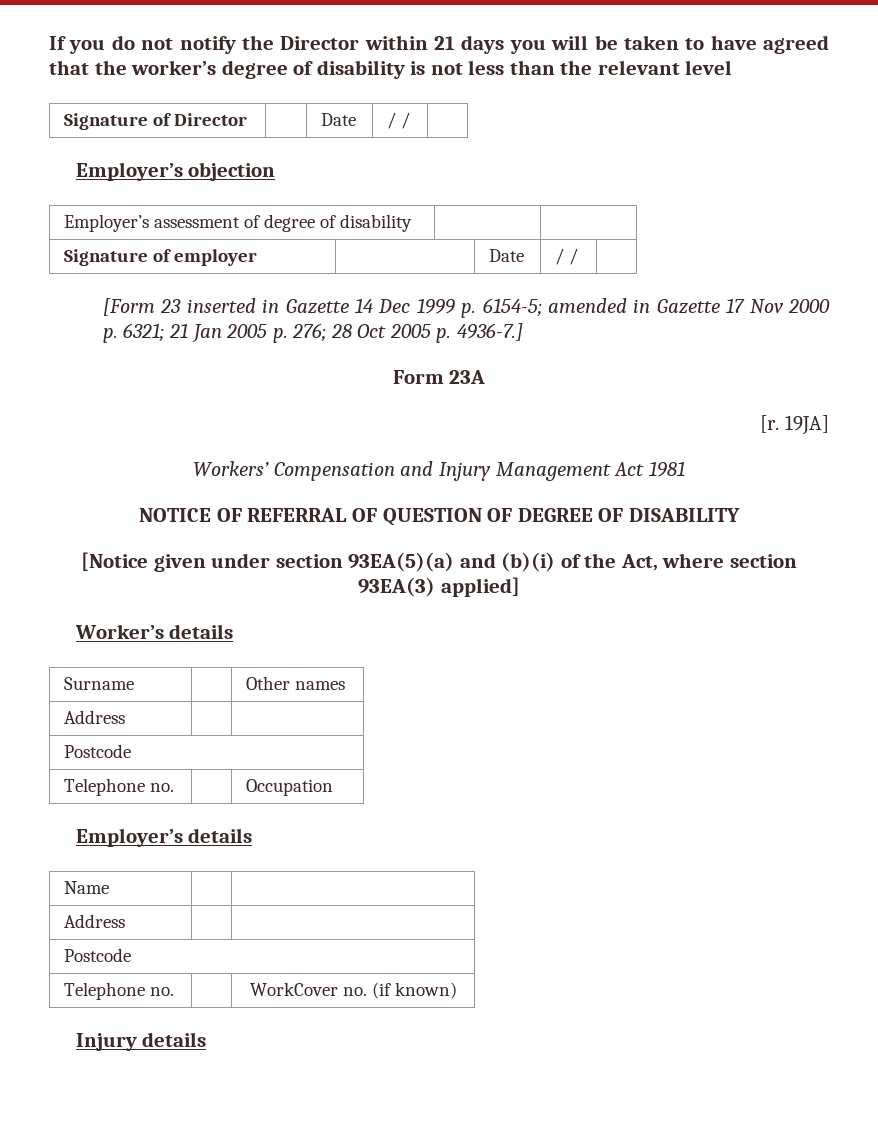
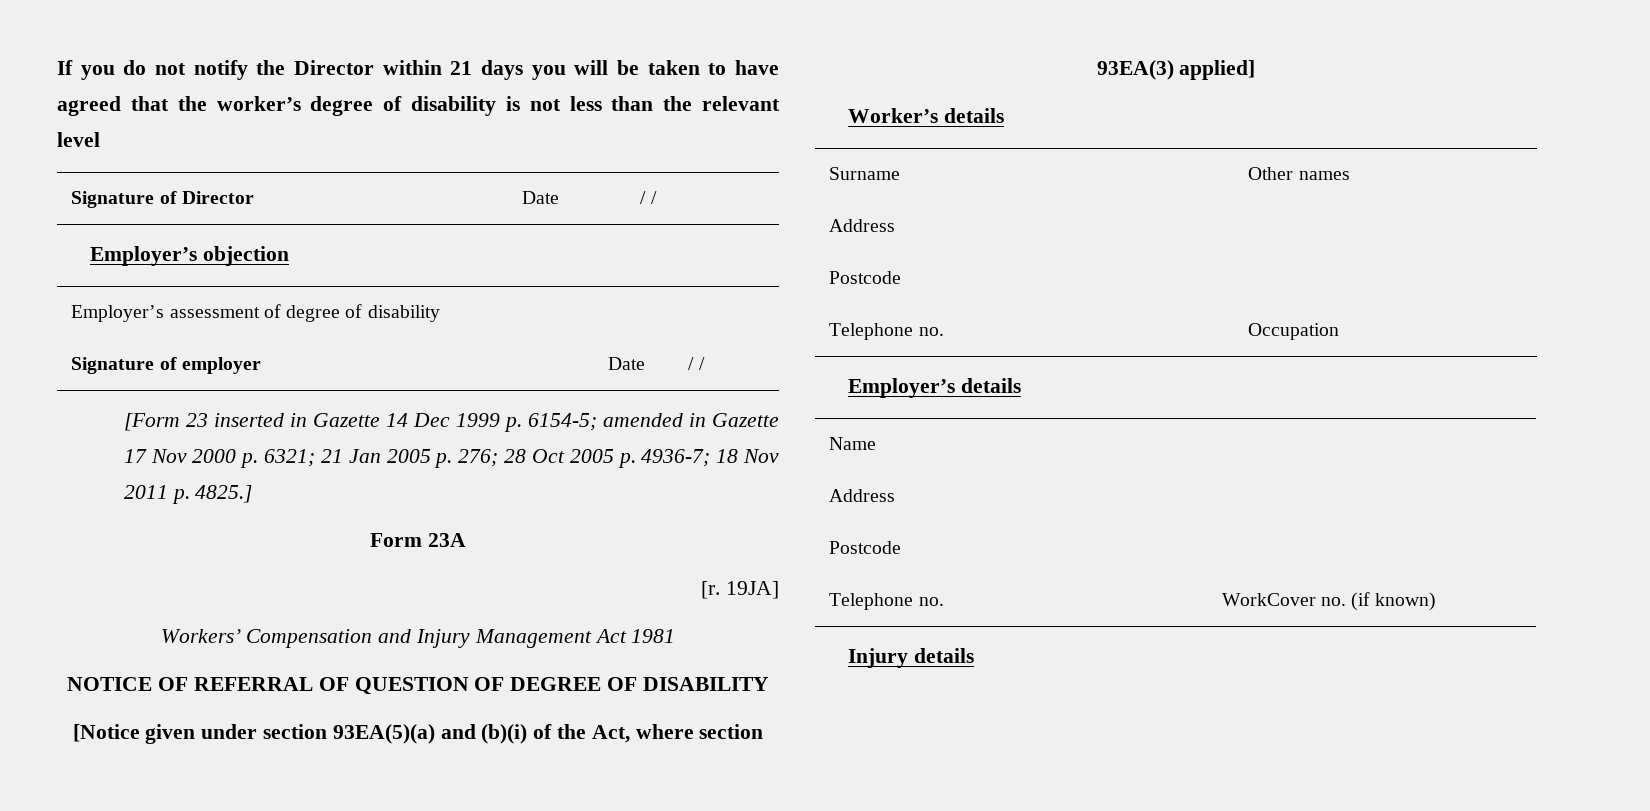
[456,323,523,341] 4936-7.] -> [641,449,780,467] [123,485,253,504] 4936-7; 18 Nov 2011 p. 4825.]

